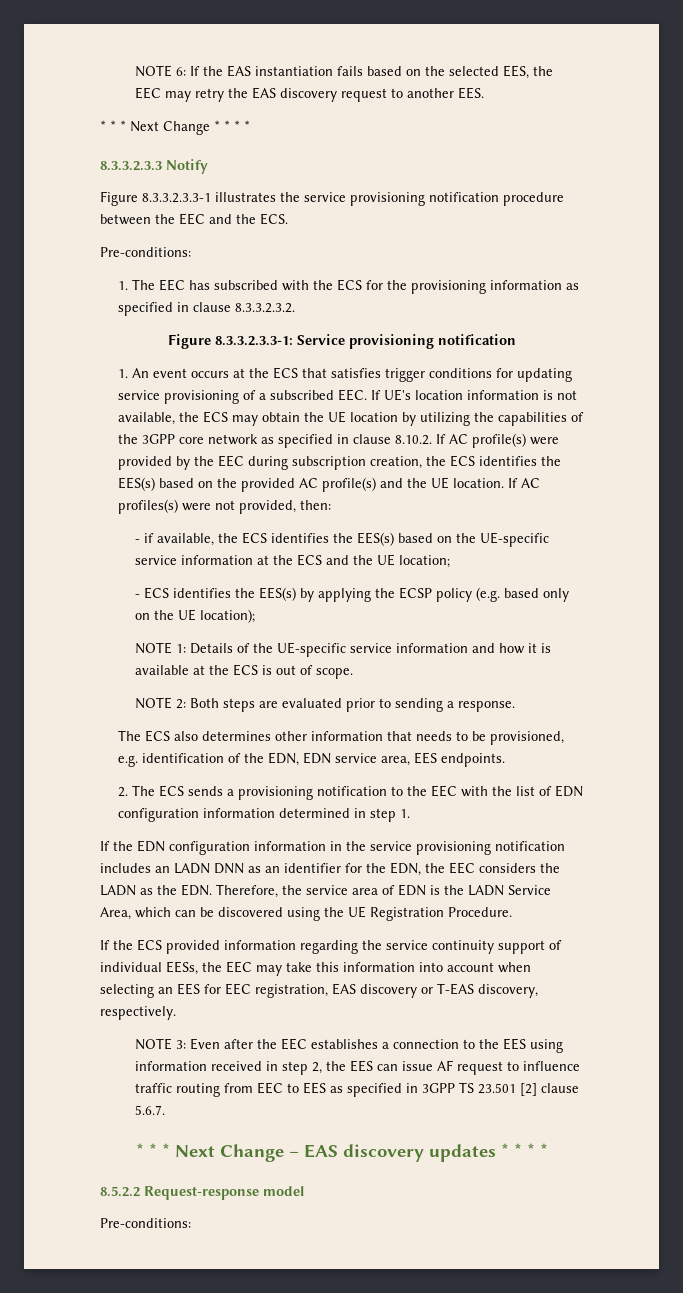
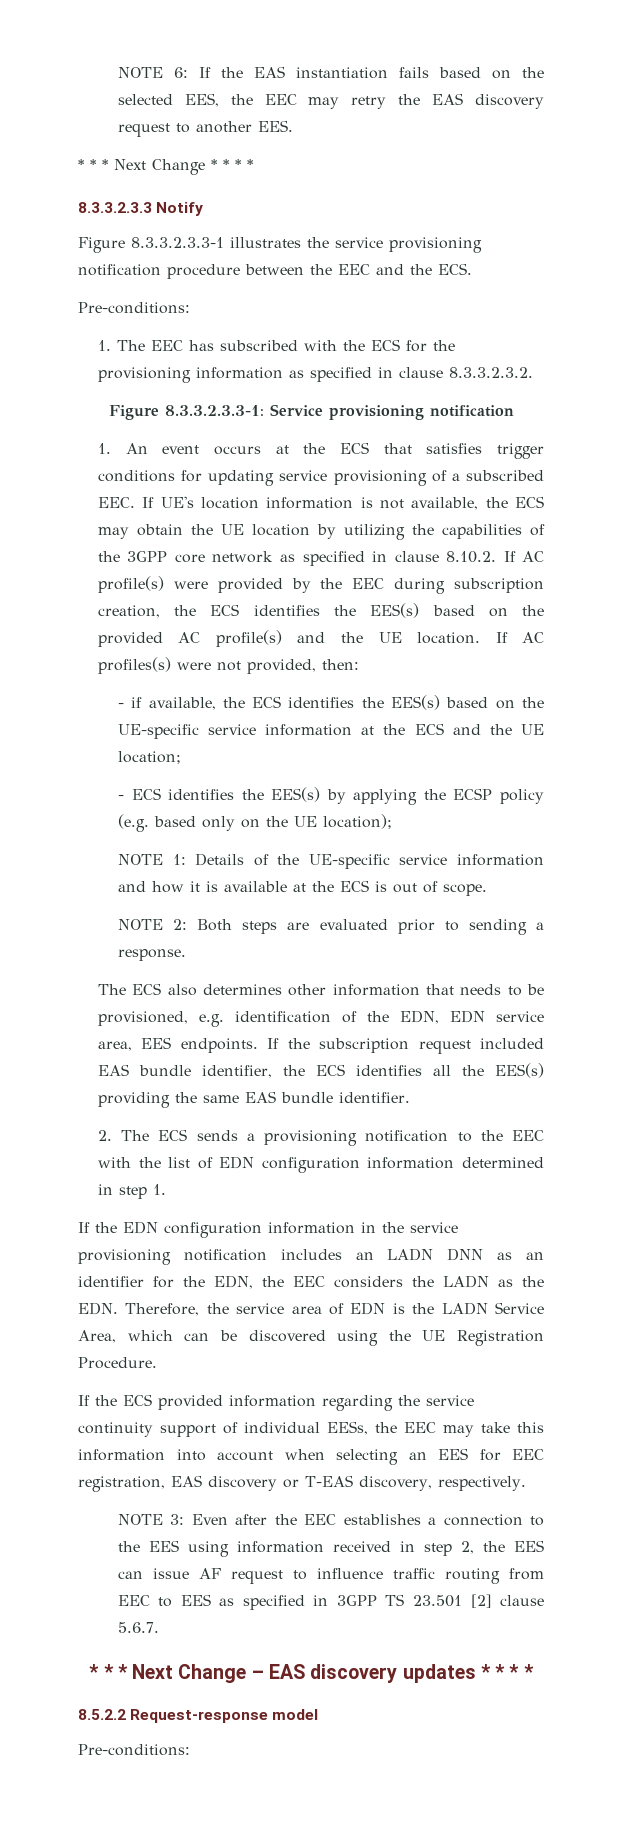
(505, 760) none -> [267,1038,544,1054] [97,1063,544,1078] [97,1091,410,1108] If the subscription request included EAS bundle identifier, the ECS identifies all the EES(s) providing the same EAS bundle identifier.

